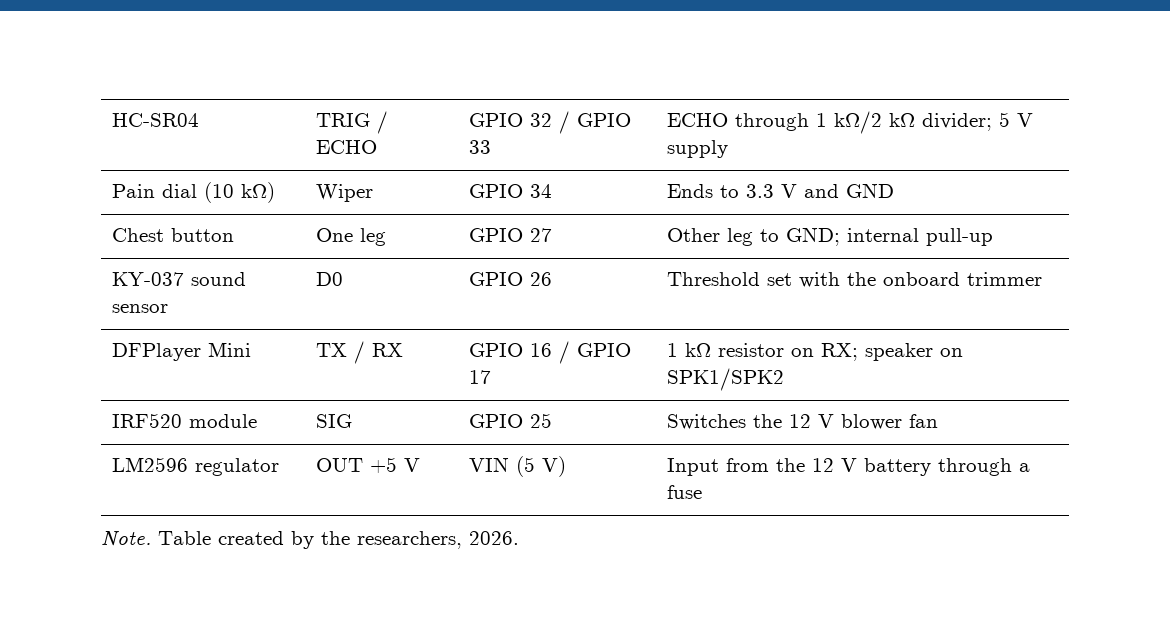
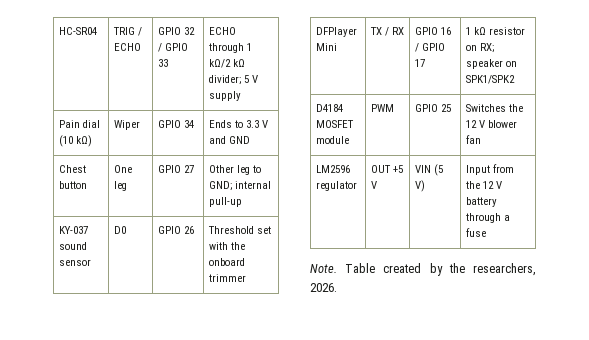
[112,413,183,428] IRF520 -> [315,104,343,112] [315,120,354,128] D4184 MOSFET
[316,414,353,428] SIG -> [370,104,394,112] PWM

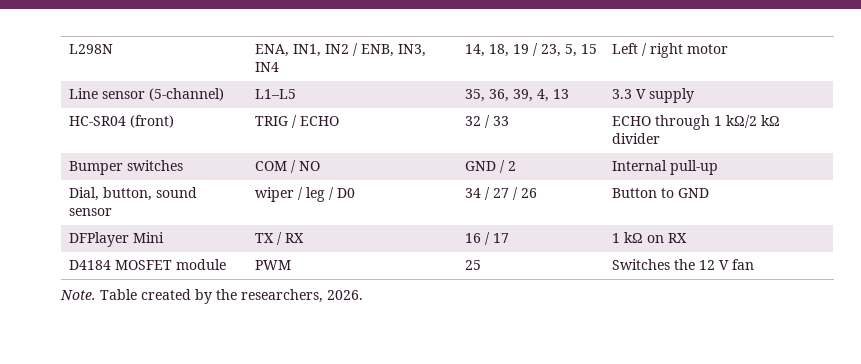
(58, 31) none -> [68,44,113,54] [254,43,426,57] [254,62,279,72] [464,43,597,57] [611,43,728,58] [68,88,224,101] [254,89,296,99] [464,89,569,102] [611,88,694,103] L298N | ENA, IN1, IN2 / ENB, IN3, IN4 | 14, 18, 19 / 23, 5, 15 | Left / right motor // Line sensor (5-channel) | L1–L5 | 35, 36, 39, 4, 13 | 3.3 V supply //
(97, 31) none -> [129,115,174,128] (front)
[157,27,181,35] GPIO -> (339, 121) none
[164,43,188,51] GPIO -> (490, 121) none
[208,75,258,85] [208,91,241,101] [58,120,100,128] [58,135,92,147] [113,120,140,130] [157,120,194,128] [208,120,268,128] [208,136,250,144] [58,165,86,173] [58,181,87,189] [113,165,132,173] [113,181,127,191] [157,165,194,173] [208,165,261,175] [208,181,271,191] divider; 5 V supply // Pain dial (10 kΩ) | Wiper | GPIO 34 | Ends to 3.3 V and GND // Chest button | One leg | GPIO 27 | Other leg to GND; internal -> [611,133,660,144] [68,160,183,175] [254,160,320,173] [464,160,516,173] [611,160,667,171] divider // Bumper switches | COM / NO | GND / 2 | Internal
[58,226,88,234] KY-037 -> [68,187,152,201] Dial, button,
[113,226,126,234] [157,226,194,234] [207,226,271,234] [208,242,245,250] [208,258,245,266] [208,274,246,282] D0 | GPIO 26 | Threshold set with the onboard trimmer -> [254,187,355,202] [464,187,537,200] [611,188,709,198] wiper / leg / D0 | 34 / 27 / 26 | Button to GND
[414,27,438,35] GPIO -> (304, 238) none
[421,43,445,51] GPIO -> (490, 238) none
[488,27,525,35] [465,43,494,53] [465,59,517,69] [465,75,515,84] resistor on RX; speaker on SPK1/SPK2 -> [646,233,687,243] on RX
[414,104,438,112] GPIO -> (291, 265) none
[487,120,517,128] blower -> (729, 265) none
[315,165,350,173] [315,181,357,191] [370,165,403,173] [370,181,377,189] [414,164,443,176] [414,180,425,192] [465,164,514,175] [465,181,502,189] [465,197,497,207] [465,213,510,223] [465,228,486,237] // LM2596 regulator | OUT +5 V | VIN (5 V) | Input from the 12 V battery through a fuse -> (754, 264) none

